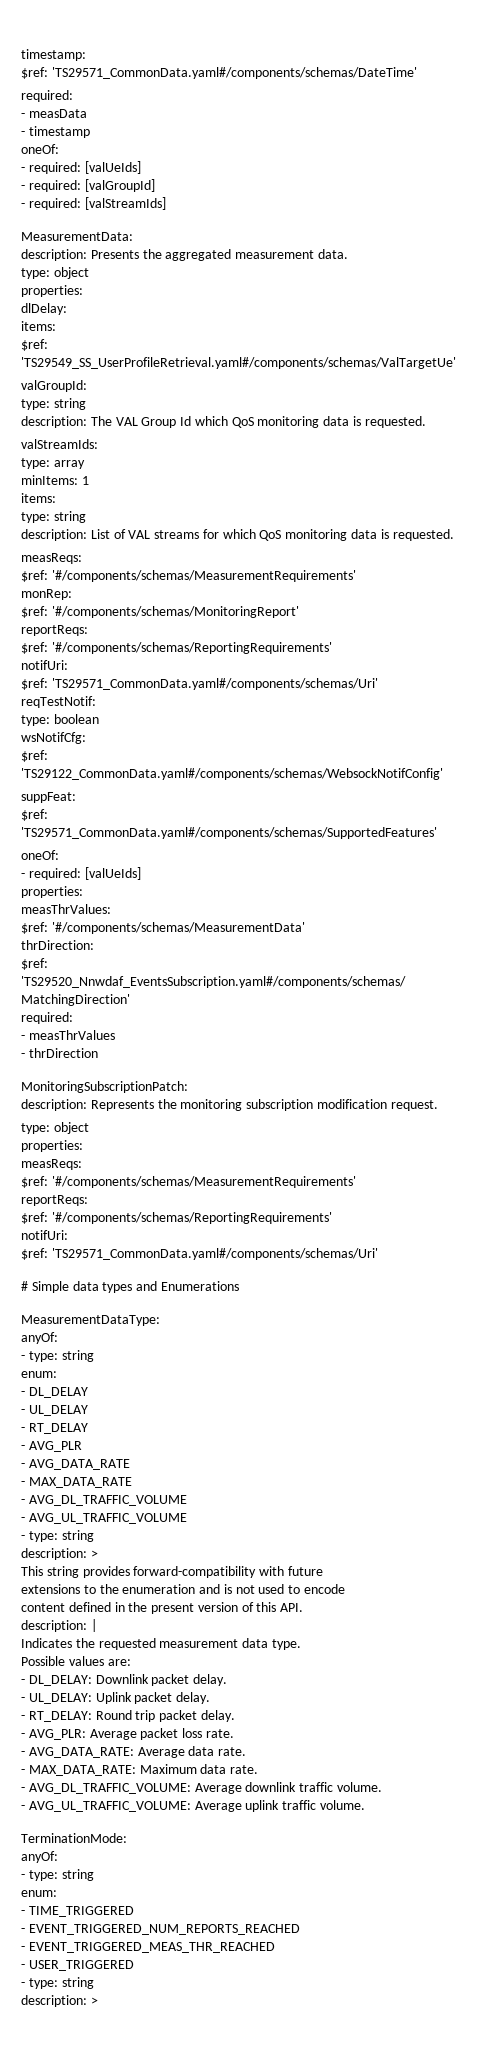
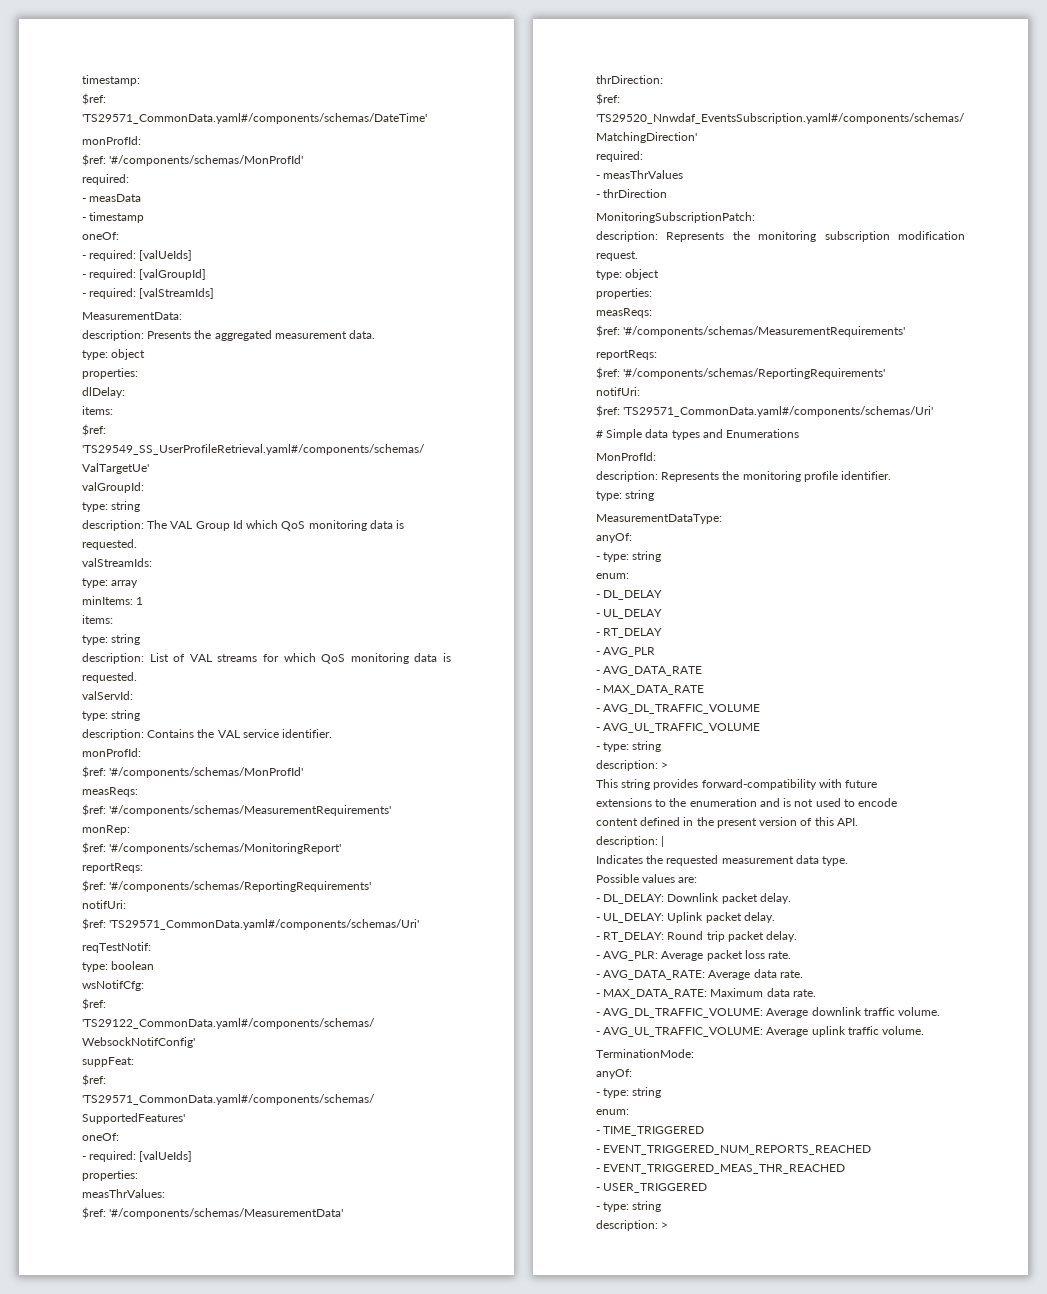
(417, 73) none -> [82,136,141,145] [82,154,304,166] // monProfId: // $ref: '#/components/schemas/MonProfId'
(454, 535) none -> [82,691,133,700] [82,710,141,721] [82,729,333,740] [82,748,141,757] [82,766,304,778] // valServId: // type: string // description: Contains the VAL service identifier. // monProfId: // $ref: '#/components/schemas/MonProfId'
(239, 1286) none -> [596,452,656,461] [596,471,892,482] [596,490,655,501] // MonProfId: // description: Represents the monitoring profile identifier. // type: string

